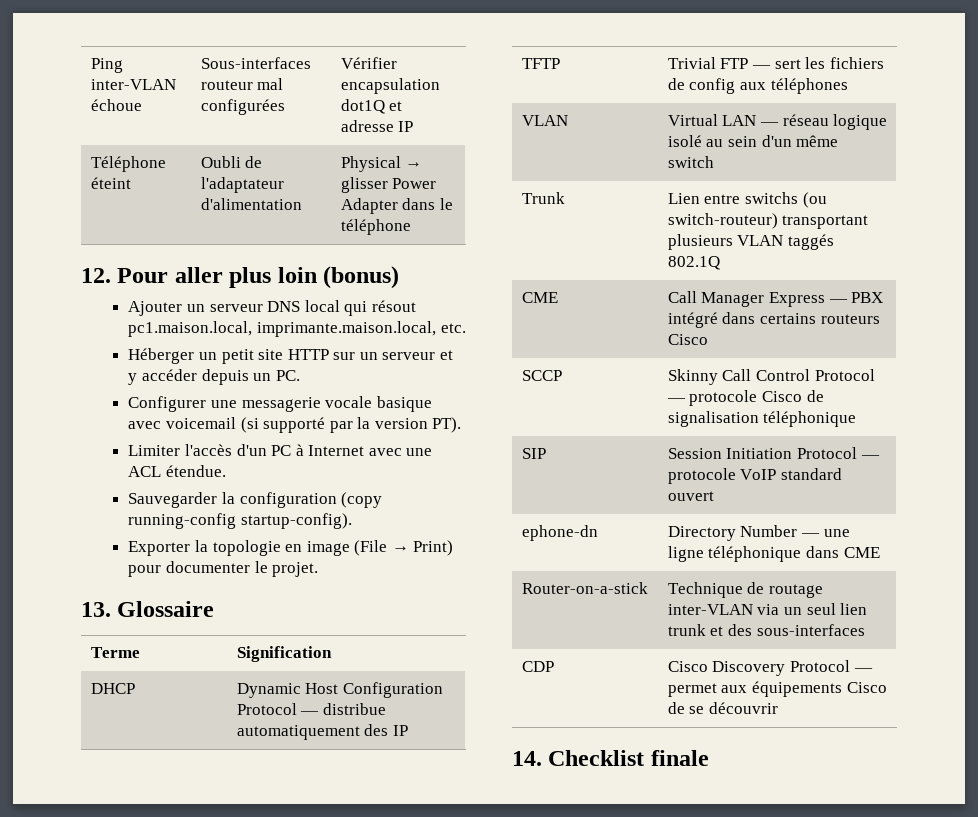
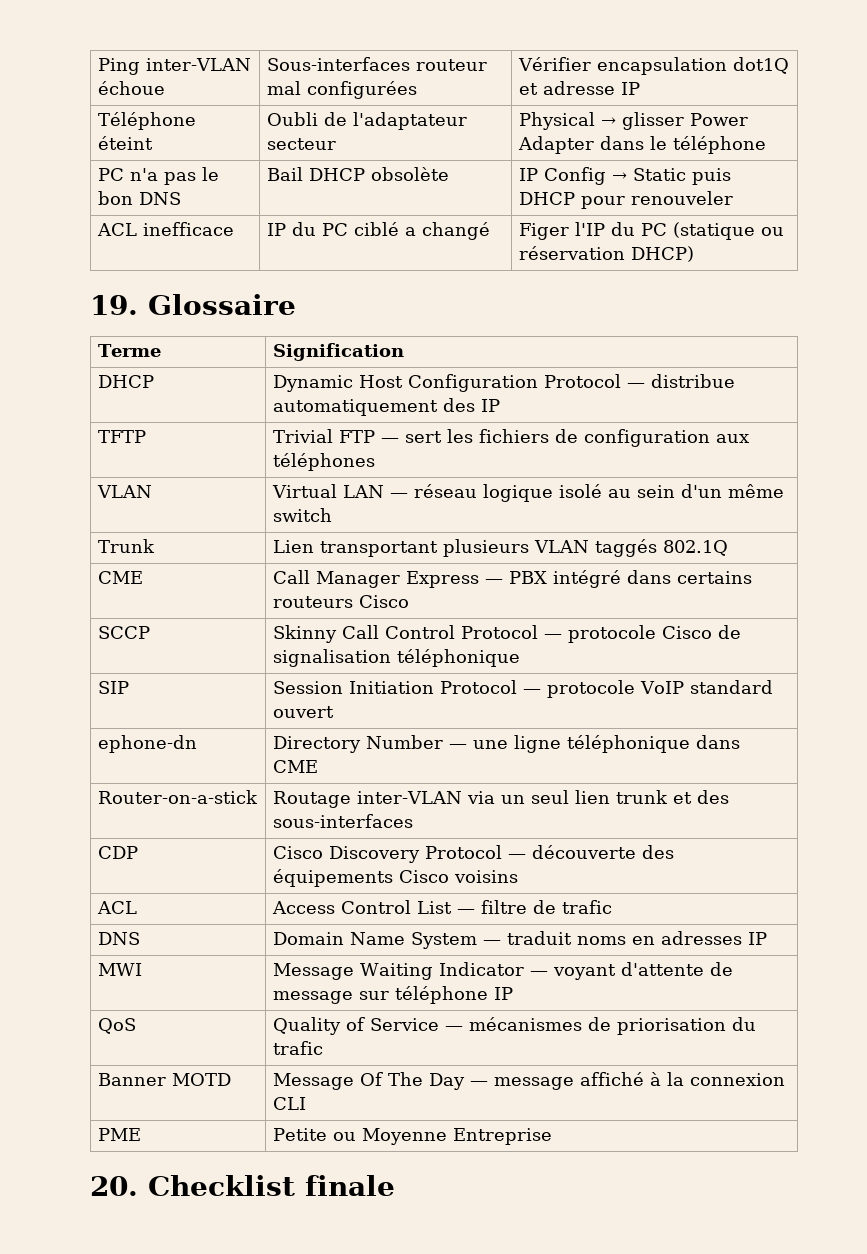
[200,198,302,210] d'alimentation -> [266,138,336,150] secteur
[81,266,400,289] [128,300,416,316] [128,321,466,337] [128,348,454,364] [128,369,300,385] [128,396,432,412] [128,417,462,433] [128,444,433,456] [128,465,226,477] [128,492,383,508] [128,513,352,529] [128,540,454,556] [128,561,319,577] [81,602,111,617] // 12. Pour aller plus loin (bonus) // Ajouter un serveur DNS local qui résout pc1.maison.local, imprimante.maison.local, etc. // Héberger un petit site HTTP sur un serveur et y accéder depuis un PC. // Configurer une messagerie vocale basique avec voicemail (si supporté par la version PT). // Limiter l'accès d'un PC à Internet avec une ACL étendue. // Sauvegarder la configuration (copy running-config startup-config). // Exporter la topologie en image (File → Print) pour documenter le projet. // 13. -> [97,167,219,185] [97,191,181,205] [266,167,449,181] [518,167,731,185] [518,191,733,209] [96,222,234,236] [266,222,490,240] [518,222,784,240] [518,246,694,262] [90,295,138,315] // PC n'a pas le bon DNS | Bail DHCP obsolète | IP Config → Static puis DHCP pour renouveler // ACL inefficace | IP du PC ciblé a changé | Figer l'IP du PC (statique ou réservation DHCP) // 19.
[689,78,736,94] config -> [583,429,710,447] configuration
[704,192,827,208] [667,213,778,229] entre switchs (ou switch-routeur) -> (314, 546) none
[667,582,823,598] Technique de routage -> [272,791,351,808] Routage
[667,681,887,697] [667,702,778,714] [512,751,542,766] permet aux équipements Cisco de se découvrir // 14. -> [531,845,674,859] [272,869,518,887] [96,901,137,914] [271,900,612,914] [97,932,140,945] [272,931,767,949] [97,963,142,976] [272,962,733,980] [272,986,513,1004] [97,1018,136,1034] [272,1017,756,1035] [272,1041,323,1055] [97,1073,231,1086] [272,1072,785,1090] [272,1097,306,1110] [97,1128,141,1141] [272,1128,552,1145] [90,1176,138,1196] découverte des équipements Cisco voisins // ACL | Access Control List — filtre de trafic // DNS | Domain Name System — traduit noms en adresses IP // MWI | Message Waiting Indicator — voyant d'attente de message sur téléphone IP // QoS | Quality of Service — mécanismes de priorisation du trafic // Banner MOTD | Message Of The Day — message affiché à la connexion CLI // PME | Petite ou Moyenne Entreprise // 20.

